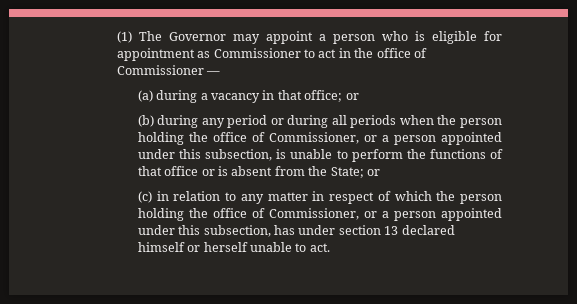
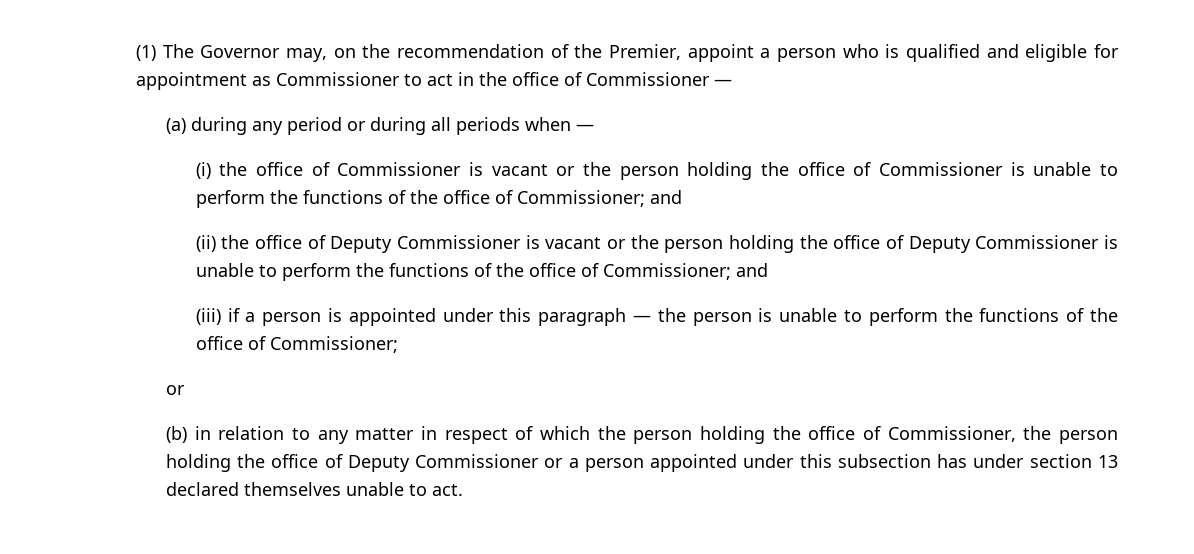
[232,34,260,44] may -> [285,44,681,62] may, on the recommendation of the Premier,
(425, 36) none -> [905,44,1019,62] qualified and
[200,90,359,103] [137,115,199,128] a vacancy in that office; or // (b) during -> (247, 126) none
[437,115,503,128] [137,132,503,145] [137,149,503,162] [137,166,380,178] [137,191,152,203] the person holding the office of Commissioner, or a person appointed under this subsection, is unable to perform the functions of that office or is absent from the State; or // (c) -> [575,124,594,131] [195,162,1118,180] [195,190,682,208] [195,235,1118,253] [195,263,768,281] [195,308,1119,326] [195,336,398,353] [165,385,185,395] [165,426,187,443] — // (i) the office of Commissioner is vacant or the person holding the office of Commissioner is unable to perform the functions of the office of Commissioner; and // (ii) the office of Deputy Commissioner is vacant or the person holding the office of Deputy Commissioner is unable to perform the functions of the office of Commissioner; and // (iii) if a person is appointed under this paragraph — the person is unable to perform the functions of the office of Commissioner; // or // (b)
[363,208,503,221] [137,225,271,237] or a person appointed under this subsection, -> [1023,426,1118,444] [165,454,931,472] the person holding the office of Deputy Commissioner or a person appointed under this subsection
[137,242,248,252] himself or herself -> [243,482,341,496] themselves

